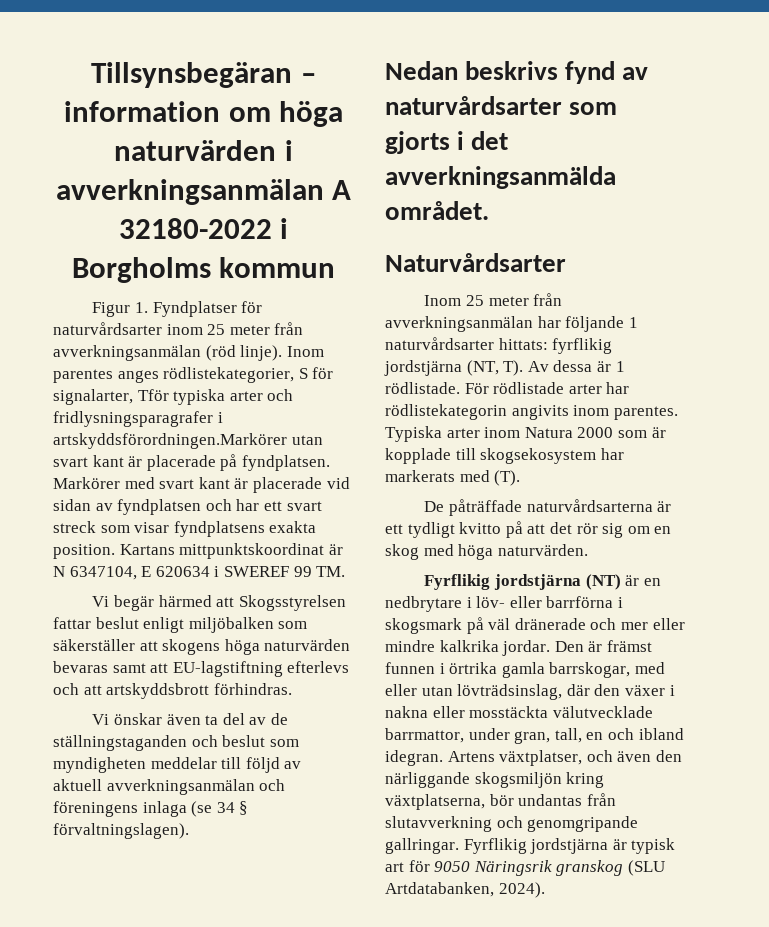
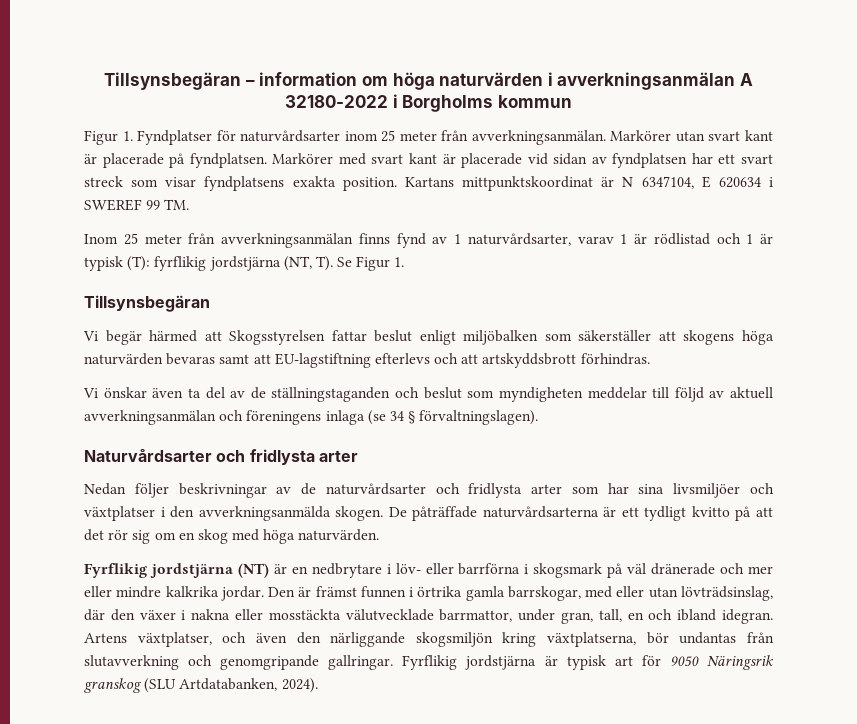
[53,345,324,361] [53,367,334,383] [53,389,294,405] [53,411,223,427] [53,433,287,449] avverkningsanmälan (röd linje). Inom parentes anges rödlistekategorier, S för signalarter, Tför typiska arter och fridlysningsparagrafer i artskyddsförordningen.Markörer -> [471,130,672,145] avverkningsanmälan. Markörer
[205,499,232,511] och -> (688, 160) none
(346, 571) none -> [84,233,773,248] [84,256,405,271] [84,295,210,312] // Inom 25 meter från avverkningsanmälan finns fynd av 1 naturvårdsarter, varav 1 är rödlistad och 1 är typisk (T): fyrflikig jordstjärna (NT, T). Se Figur 1. // Tillsynsbegäran
[385,61,649,84] [385,96,618,115] [385,131,509,154] [385,166,616,189] [385,201,489,220] [385,253,566,272] [424,293,563,306] [385,316,638,332] [385,337,613,354] [384,360,625,376] [385,382,630,394] [385,404,678,420] [385,426,666,442] [385,448,624,464] [385,470,521,486] Nedan beskrivs fynd av naturvårdsarter som gjorts i det avverkningsanmälda området. // Naturvårdsarter // Inom 25 meter från avverkningsanmälan har följande 1 naturvårdsarter hittats: fyrflikig jordstjärna (NT, T). Av dessa är 1 rödlistade. För rödlistade arter har rödlistekategorin angivits inom parentes. Typiska arter inom Natura 2000 som är kopplade till skogsekosystem har markerats med (T). // -> [84,448,358,465] [84,483,774,498] [84,506,384,521] Naturvårdsarter och fridlysta arter // Nedan följer beskrivningar av de naturvårdsarter och fridlysta arter som har sina livsmiljöer och växtplatser i den avverkningsanmälda skogen.

